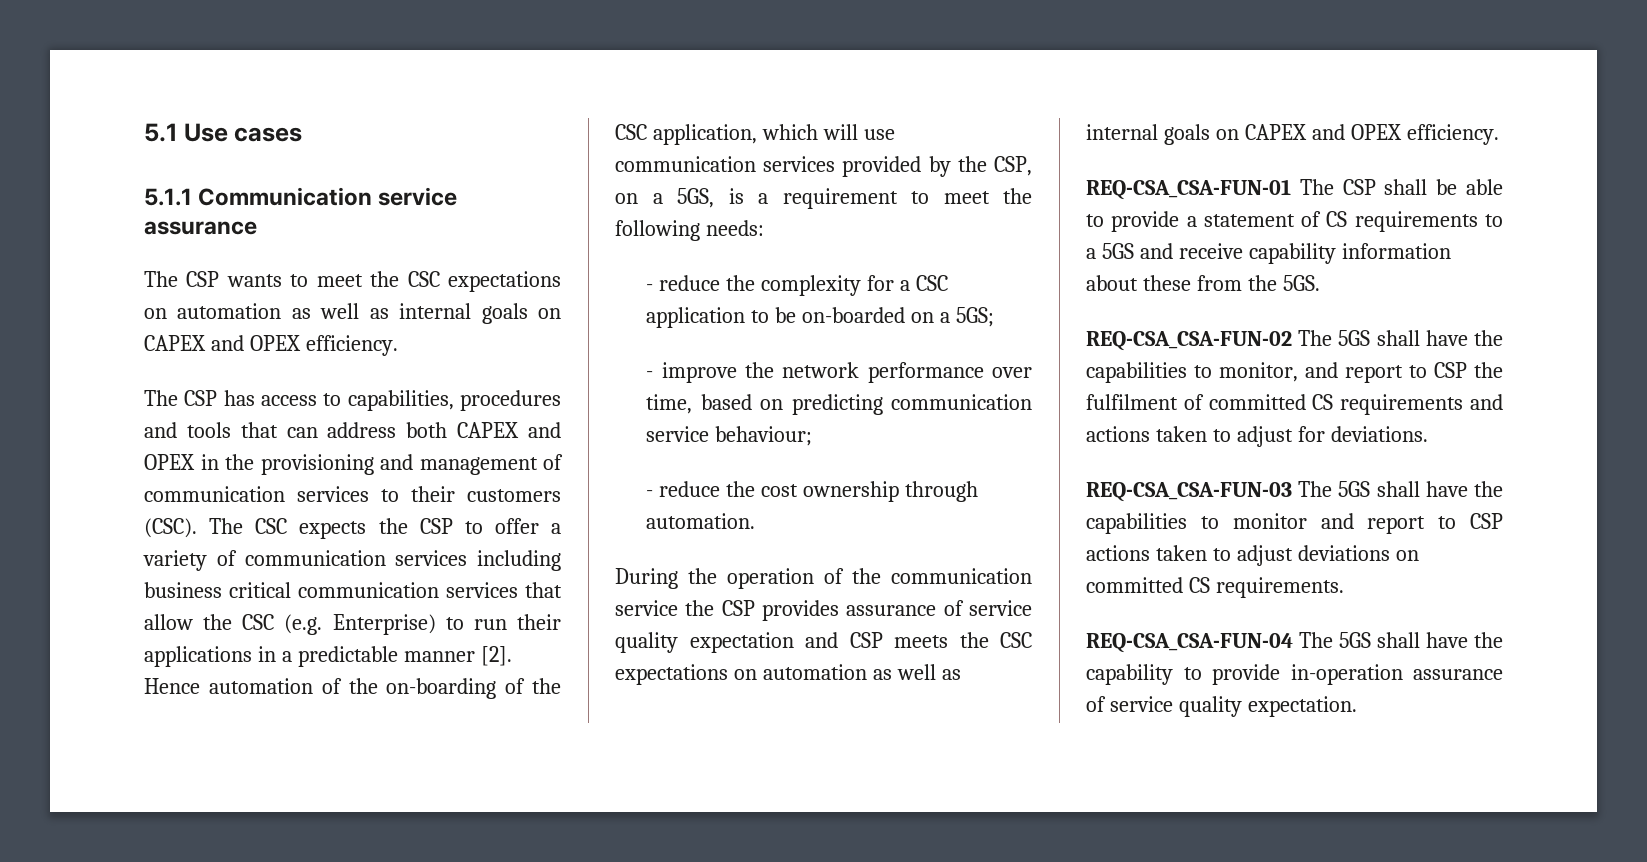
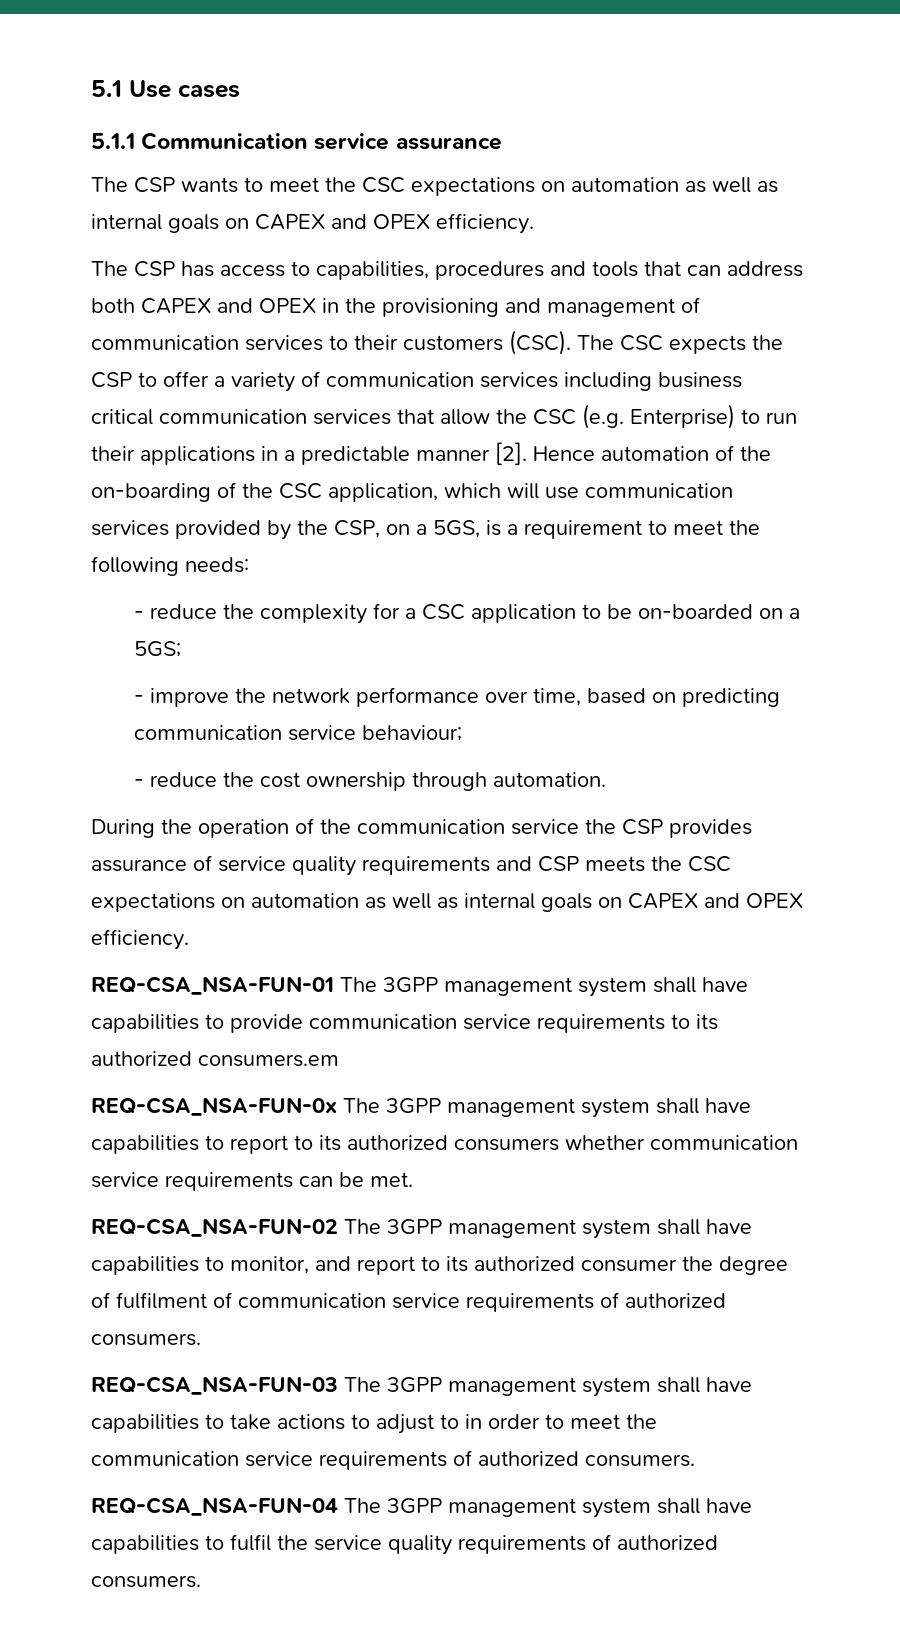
[689,632,794,653] expectation -> [362,856,490,875] requirements
[1086,179,1503,200] [1086,211,1503,232] [1086,243,1451,264] [1086,275,1320,291] [1086,330,1503,351] REQ-CSA_CSA-FUN-01 The CSP shall be able to provide a statement of CS requirements to a 5GS and receive capability information about these from the 5GS. // REQ-CSA_CSA-FUN-02 The 5GS shall have the -> [91,976,748,997] [91,1014,718,1033] [91,1051,339,1067] [91,1097,751,1118] [91,1135,798,1154] [91,1172,413,1191] [91,1218,752,1239] REQ-CSA_NSA-FUN-01 The 3GPP management system shall have capabilities to provide communication service requirements to its authorized consumers.em // REQ-CSA_NSA-FUN-0x The 3GPP management system shall have capabilities to report to its authorized consumers whether communication service requirements can be met. // REQ-CSA_NSA-FUN-02 The 3GPP management system shall have
[1434,362,1503,378] [1086,394,1503,415] [1086,426,1428,447] [1086,481,1503,502] [1086,513,1503,534] [1086,545,1419,566] [1086,577,1344,598] [1086,632,1503,653] [1086,664,1503,685] [1086,696,1357,717] CSP the fulfilment of committed CS requirements and actions taken to adjust for deviations. // REQ-CSA_CSA-FUN-03 The 5GS shall have the capabilities to monitor and report to CSP actions taken to adjust deviations on committed CS requirements. // REQ-CSA_CSA-FUN-04 The 5GS shall have the capability to provide in-operation assurance of service quality expectation. -> [446,1256,788,1275] [91,1292,726,1312] [91,1333,201,1346] [91,1376,752,1397] [91,1414,657,1434] [91,1450,695,1470] [91,1497,752,1518] [91,1534,718,1555] [91,1575,201,1588] its authorized consumer the degree of fulfilment of communication service requirements of authorized consumers. // REQ-CSA_NSA-FUN-03 The 3GPP management system shall have capabilities to take actions to adjust to in order to meet the communication service requirements of authorized consumers. // REQ-CSA_NSA-FUN-04 The 3GPP management system shall have capabilities to fulfil the service quality requirements of authorized consumers.

